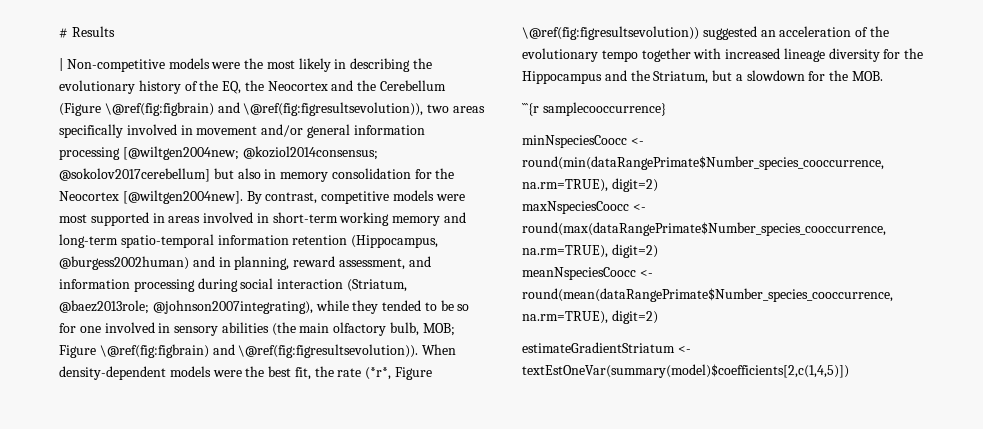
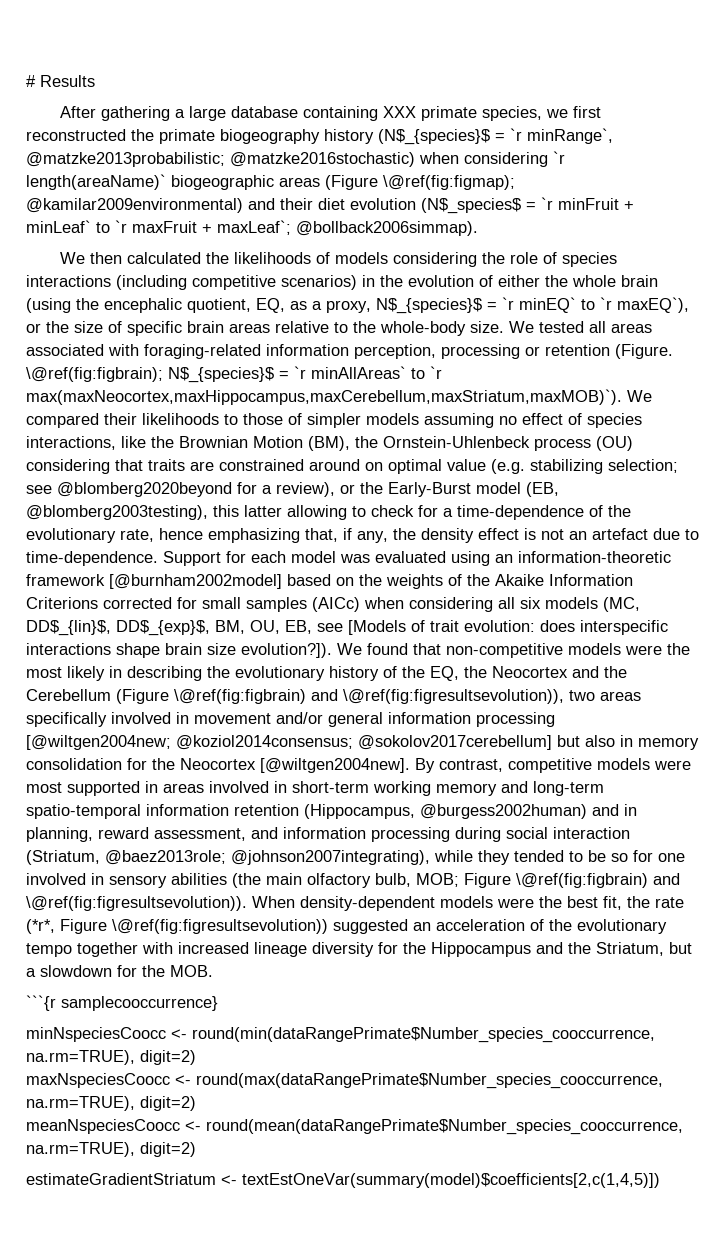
[59,58,165,72] | Non-competitive -> [59,106,601,121] [26,128,613,145] [26,151,565,167] [26,174,515,190] [26,197,634,214] [26,220,478,236] [59,252,617,267] [26,275,658,290] [26,297,689,314] [26,321,652,336] [26,344,673,359] [26,366,442,383] [26,389,652,405] [26,413,642,428] [26,436,633,451] [26,459,678,474] [26,482,559,497] [26,505,631,520] [26,528,699,543] [26,551,671,566] [26,574,633,589] [26,597,640,612] [26,620,668,636] [26,643,563,658] After gathering a large database containing XXX primate species, we first reconstructed the primate biogeography history (N$_{species}$ = `r minRange`, @matzke2013probabilistic; @matzke2016stochastic) when considering `r length(areaName)` biogeographic areas (Figure \@ref(fig:figmap); @kamilar2009environmental) and their diet evolution (N$_species$ = `r minFruit + minLeaf` to `r maxFruit + maxLeaf`; @bollback2006simmap). // We then calculated the likelihoods of models considering the role of species interactions (including competitive scenarios) in the evolution of either the whole brain (using the encephalic quotient, EQ, as a proxy, N$_{species}$ = `r minEQ` to `r maxEQ`), or the size of specific brain areas relative to the whole-body size. We tested all areas associated with foraging-related information perception, processing or retention (Figure. \@ref(fig:figbrain); N$_{species}$ = `r minAllAreas` to `r max(maxNeocortex,maxHippocampus,maxCerebellum,maxStriatum,maxMOB)`). We compared their likelihoods to those of simpler models assuming no effect of species interactions, like the Brownian Motion (BM), the Ornstein-Uhlenbeck process (OU) considering that traits are constrained around on optimal value (e.g. stabilizing selection; see @blomberg2020beyond for a review), or the Early-Burst model (EB, @blomberg2003testing), this latter allowing to check for a time-dependence of the evolutionary rate, hence emphasizing that, if any, the density effect is not an artefact due to time-dependence. Support for each model was evaluated using an information-theoretic framework [@burnham2002model] based on the weights of the Akaike Information Criterions corrected for small samples (AICc) when considering all six models (MC, DD$_{lin}$, DD$_{exp}$, BM, OU, EB, see [Models of trait evolution: does interspecific interactions shape brain size evolution?]). We found that non-competitive

